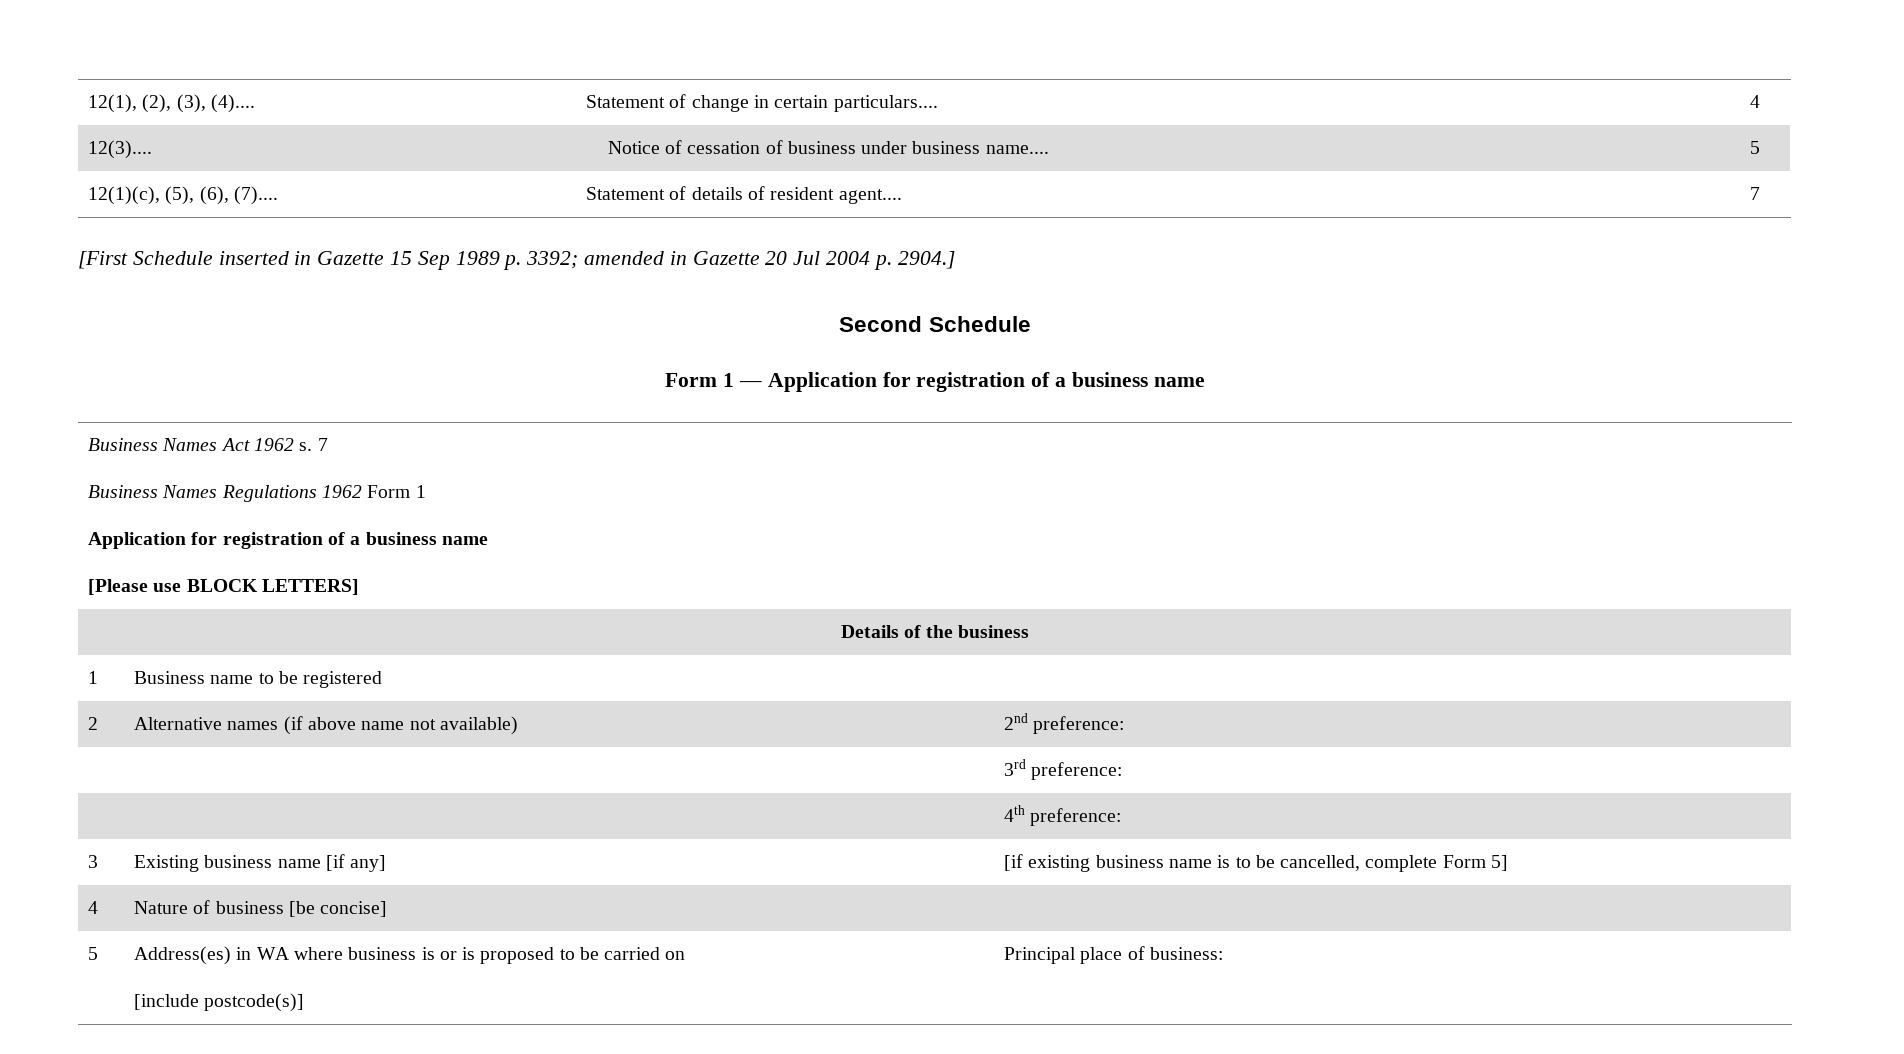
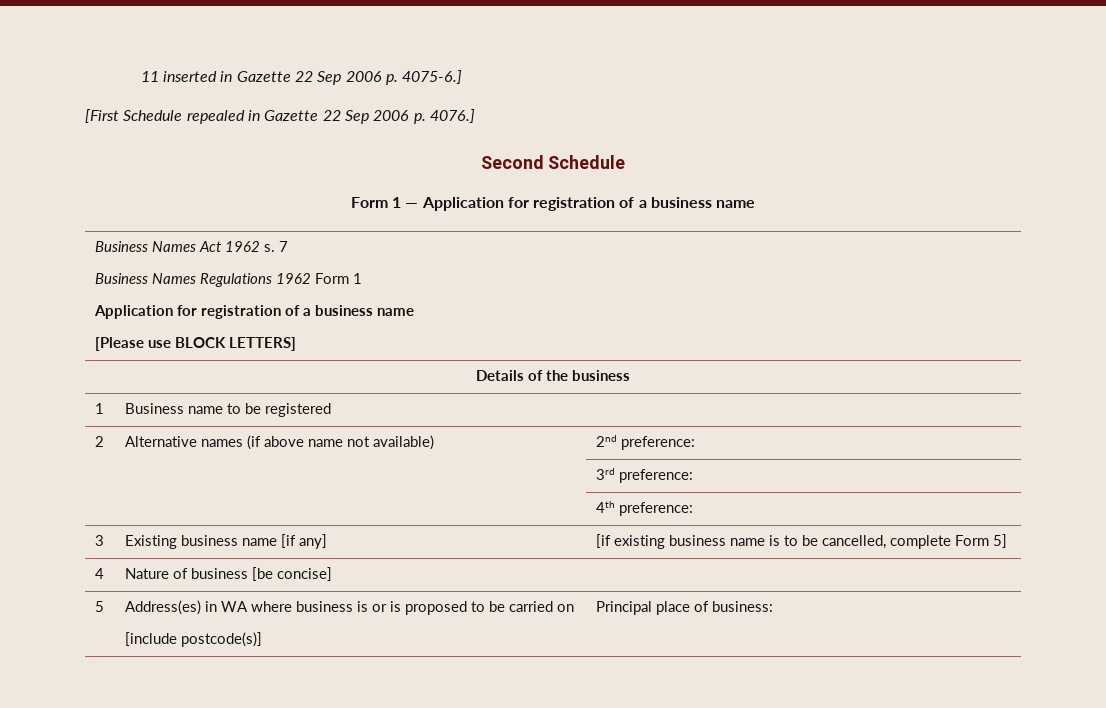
[88,94,255,113] [586,94,938,112] [1749,95,1760,108] [88,140,153,159] [607,140,1049,154] [1749,141,1760,154] [88,186,278,205] [586,186,902,204] [1749,187,1760,200] 12(1), (2), (3), (4).... | Statement of change in certain particulars.... | 4 // 12(3).... | Notice of cessation of business under business name.... | 5 // 12(1)(c), (5), (6), (7).... | Statement of details of resident agent.... | 7 -> [140,70,463,85] 11 inserted in Gazette 22 Sep 2006 p. 4075-6.]
[218,251,955,270] inserted in Gazette 15 Sep 1989 p. 3392; amended in Gazette 20 Jul 2004 p. 2904.] -> [186,109,475,124] repealed in Gazette 22 Sep 2006 p. 4076.]

